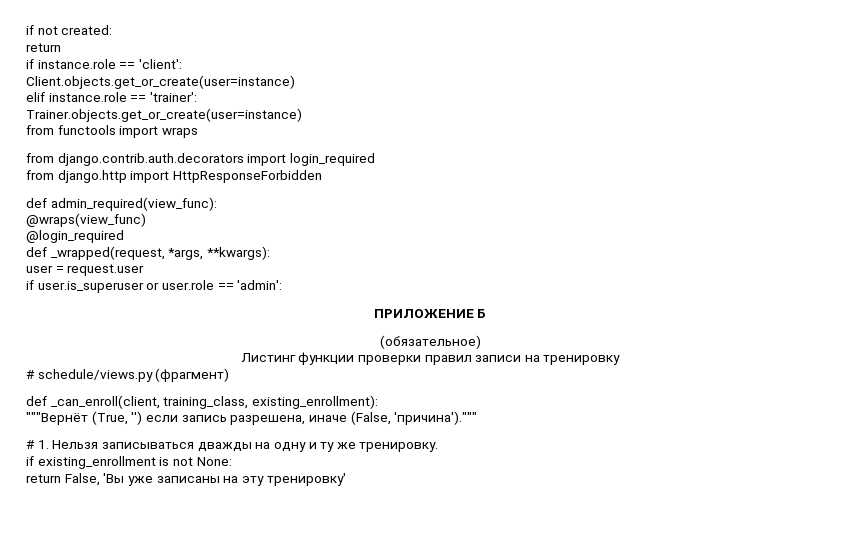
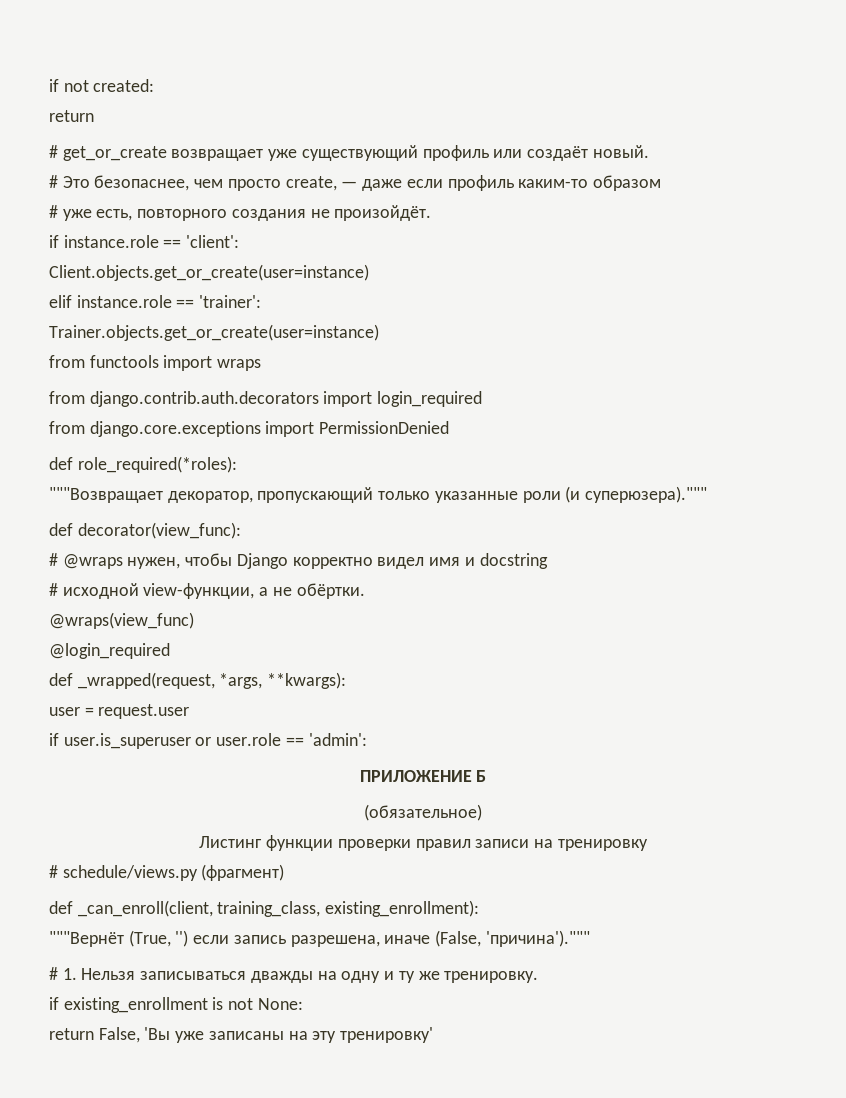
(61, 47) none -> [49,145,649,161] [49,175,661,191] [49,205,432,221] // # get_or_create возвращает уже существующий профиль или создаёт новый. // # Это безопаснее, чем просто create, — даже если профиль каким-то образом // # уже есть, повторного создания не произойдёт.
[57,170,322,183] [26,197,217,211] django.http import HttpResponseForbidden // def admin_required(view_func): -> [89,421,450,437] [49,456,237,473] [49,486,708,503] [49,522,241,539] [49,553,548,569] [49,583,365,599] django.core.exceptions import PermissionDenied // def role_required(*roles): // """Возвращает декоратор, пропускающий только указанные роли (и суперюзера).""" // def decorator(view_func): // # @wraps нужен, чтобы Django корректно видел имя и docstring // # исходной view-функции, а не обёртки.

